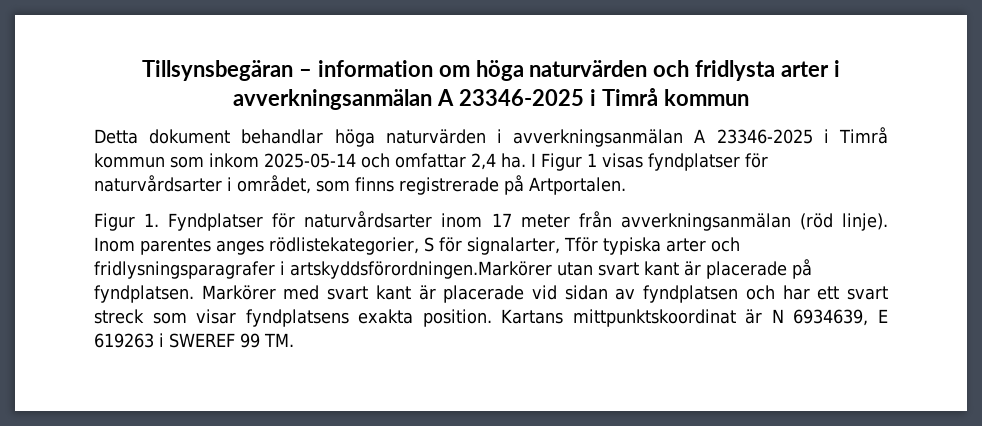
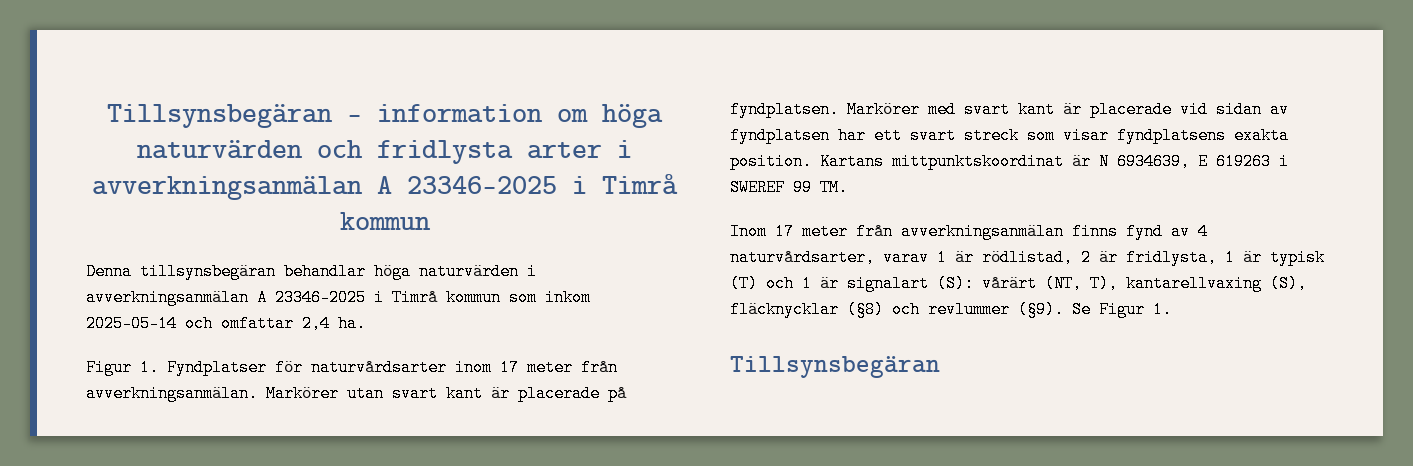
[94,129,231,144] Detta dokument -> [86,263,276,280] Denna tillsynsbegäran
[531,153,768,171] [94,175,626,195] I Figur 1 visas fyndplatser för naturvårdsarter i området, som finns registrerade på Artportalen. -> (366, 323) none
[620,213,888,231] [94,237,740,255] [94,261,552,279] avverkningsanmälan (röd linje). Inom parentes anges rödlistekategorier, S för signalarter, Tför typiska arter och fridlysningsparagrafer i artskyddsförordningen.Markörer -> [86,385,339,402] avverkningsanmälan. Markörer
[745,285,775,300] och -> (830, 135) none
(294, 340) none -> [730,223,1208,240] [730,249,1325,266] [730,275,1307,292] [730,301,1172,318] [730,356,940,378] // Inom 17 meter från avverkningsanmälan finns fynd av 4 naturvårdsarter, varav 1 är rödlistad, 2 är fridlysta, 1 är typisk (T) och 1 är signalart (S): vårärt (NT, T), kantarellvaxing (S), fläcknycklar (§8) och revlummer (§9). Se Figur 1. // Tillsynsbegäran

